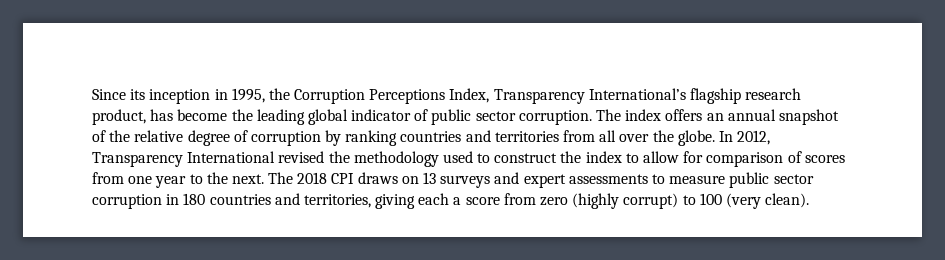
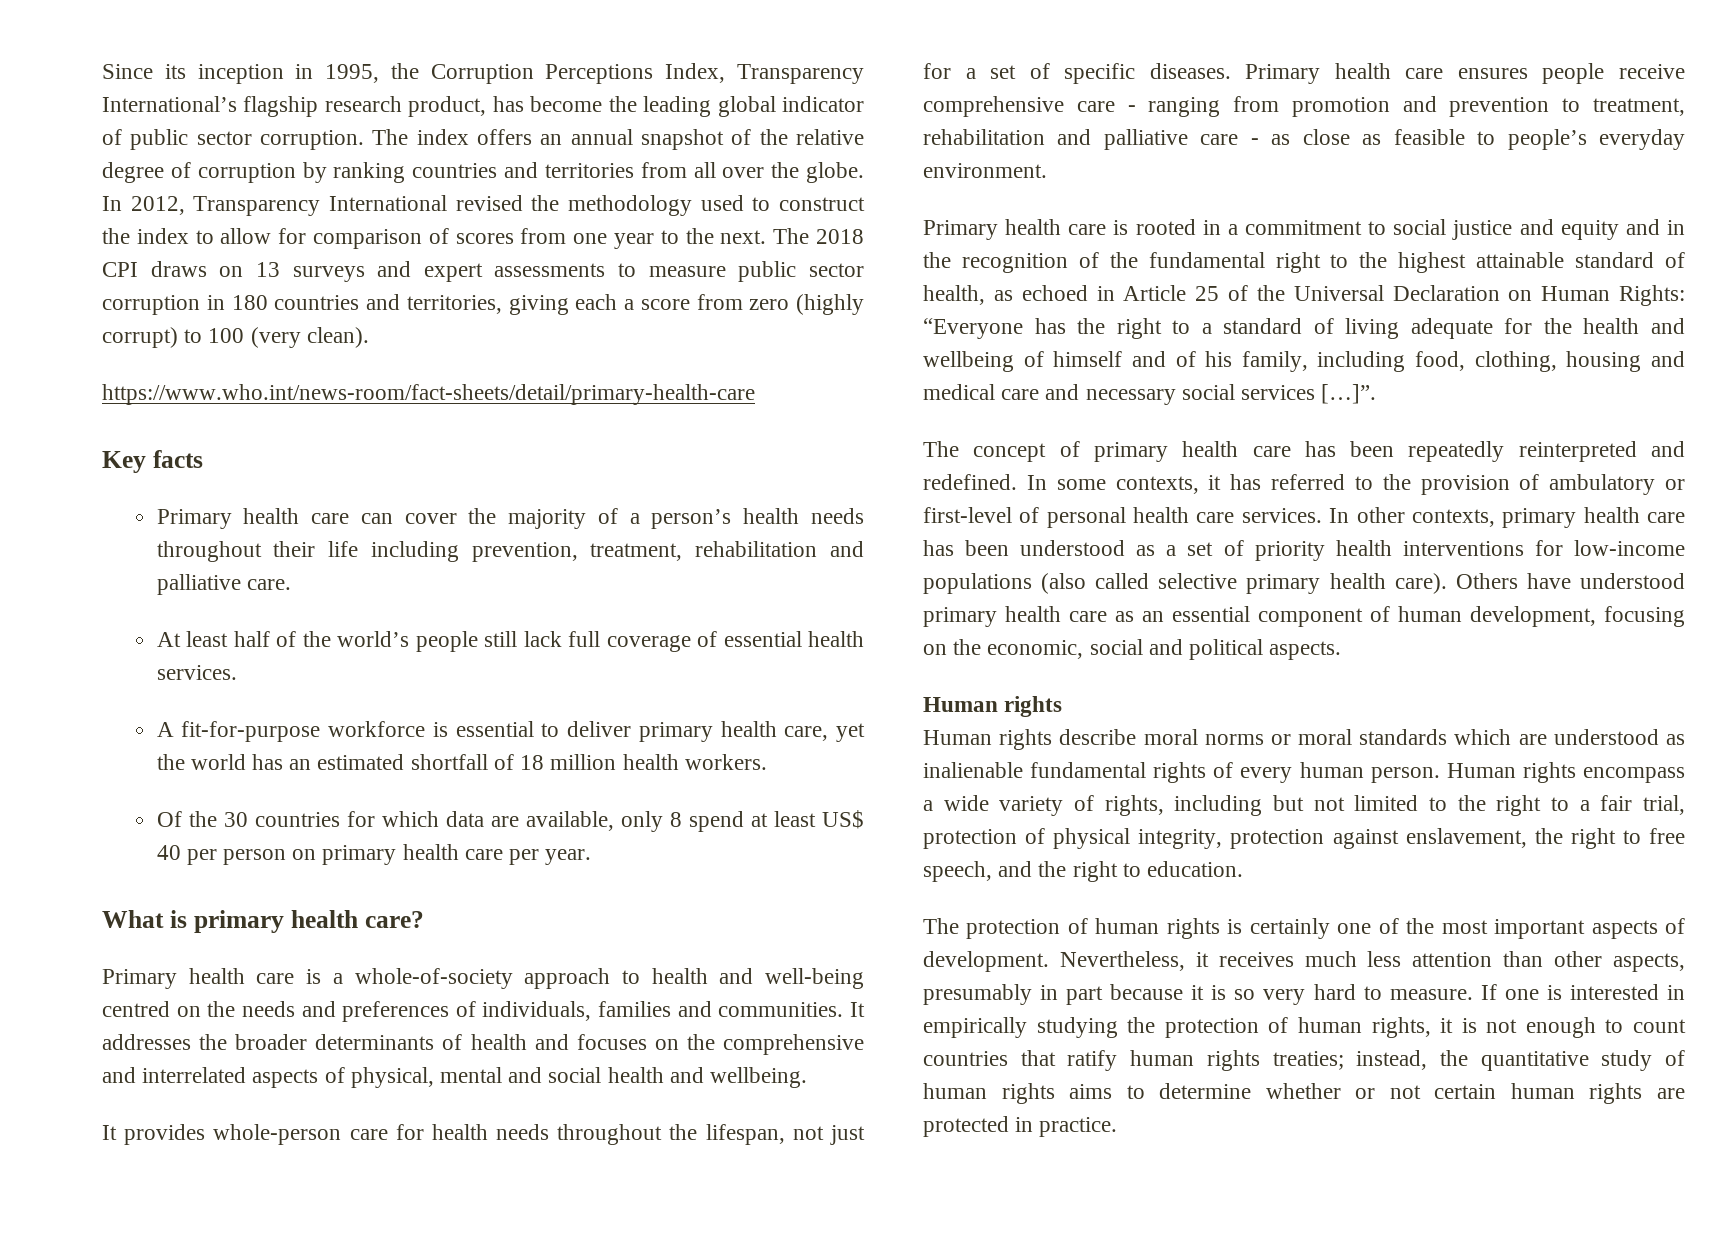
(810, 200) none -> [102,384,755,405] [102,450,203,473] [156,508,864,529] [156,541,864,562] [156,574,291,595] [156,631,865,652] [156,665,237,680] [156,721,865,742] [156,754,767,770] [156,810,864,832] [156,844,592,865] [102,910,424,933] [102,968,865,989] [102,1001,865,1022] [102,1034,865,1055] [102,1067,808,1088] [102,1124,865,1145] [923,63,1685,84] [923,96,1685,117] [923,129,1685,150] [923,163,1047,178] [923,219,1685,240] [923,252,1685,273] [923,285,1685,306] [923,318,1685,339] [923,351,1685,372] [923,384,1377,405] [923,441,1685,462] [923,474,1685,495] [923,507,1685,528] [923,540,1685,561] [923,573,1685,594] [923,606,1685,627] [923,639,1342,660] [923,696,1063,717] [923,729,1685,750] [923,762,1685,783] [923,795,1685,816] [923,828,1685,849] [923,861,1244,882] [923,918,1685,939] [923,951,1686,972] [923,984,1685,1005] [923,1017,1686,1038] [923,1050,1685,1071] [923,1083,1685,1104] [923,1116,1118,1137] // https://www.who.int/news-room/fact-sheets/detail/primary-health-care // Key facts // Primary health care can cover the majority of a person’s health needs throughout their life including prevention, treatment, rehabilitation and palliative care. // At least half of the world’s people still lack full coverage of essential health services. // A fit-for-purpose workforce is essential to deliver primary health care, yet the world has an estimated shortfall of 18 million health workers. // Of the 30 countries for which data are available, only 8 spend at least US$ 40 per person on primary health care per year. // What is primary health care? // Primary health care is a whole-of-society approach to health and well-being centred on the needs and preferences of individuals, families and communities. It addresses the broader determinants of health and focuses on the comprehensive and interrelated aspects of physical, mental and social health and wellbeing. // It provides whole-person care for health needs throughout the lifespan, not just for a set of specific diseases. Primary health care ensures people receive comprehensive care - ranging from promotion and prevention to treatment, rehabilitation and palliative care - as close as feasible to people’s everyday environment. // Primary health care is rooted in a commitment to social justice and equity and in the recognition of the fundamental right to the highest attainable standard of health, as echoed in Article 25 of the Universal Declaration on Human Rights: “Everyone has the right to a standard of living adequate for the health and wellbeing of himself and of his family, including food, clothing, housing and medical care and necessary social services […]”. // The concept of primary health care has been repeatedly reinterpreted and redefined. In some contexts, it has referred to the provision of ambulatory or first-level of personal health care services. In other contexts, primary health care has been understood as a set of priority health interventions for low-income populations (also called selective primary health care). Others have understood primary health care as an essential component of human development, focusing on the economic, social and political aspects. // Human rights // Human rights describe moral norms or moral standards which are understood as inalienable fundamental rights of every human person. Human rights encompass a wide variety of rights, including but not limited to the right to a fair trial, protection of physical integrity, protection against enslavement, the right to free speech, and the right to education. // The protection of human rights is certainly one of the most important aspects of development. Nevertheless, it receives much less attention than other aspects, presumably in part because it is so very hard to measure. If one is interested in empirically studying the protection of human rights, it is not enough to count countries that ratify human rights treaties; instead, the quantitative study of human rights aims to determine whether or not certain human rights are protected in practice.

